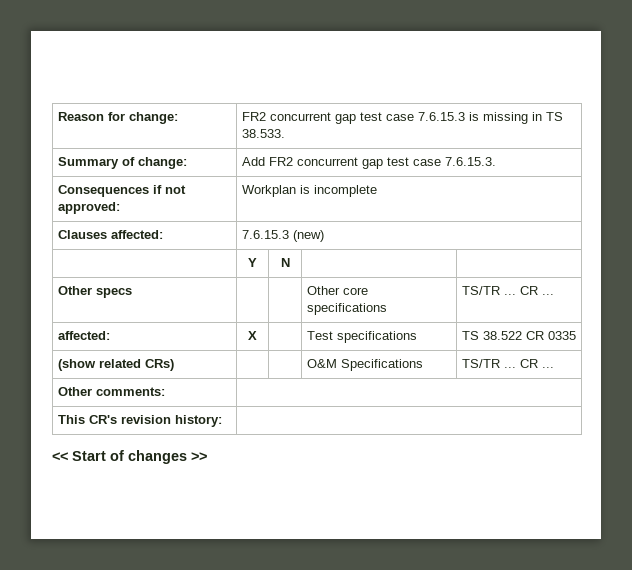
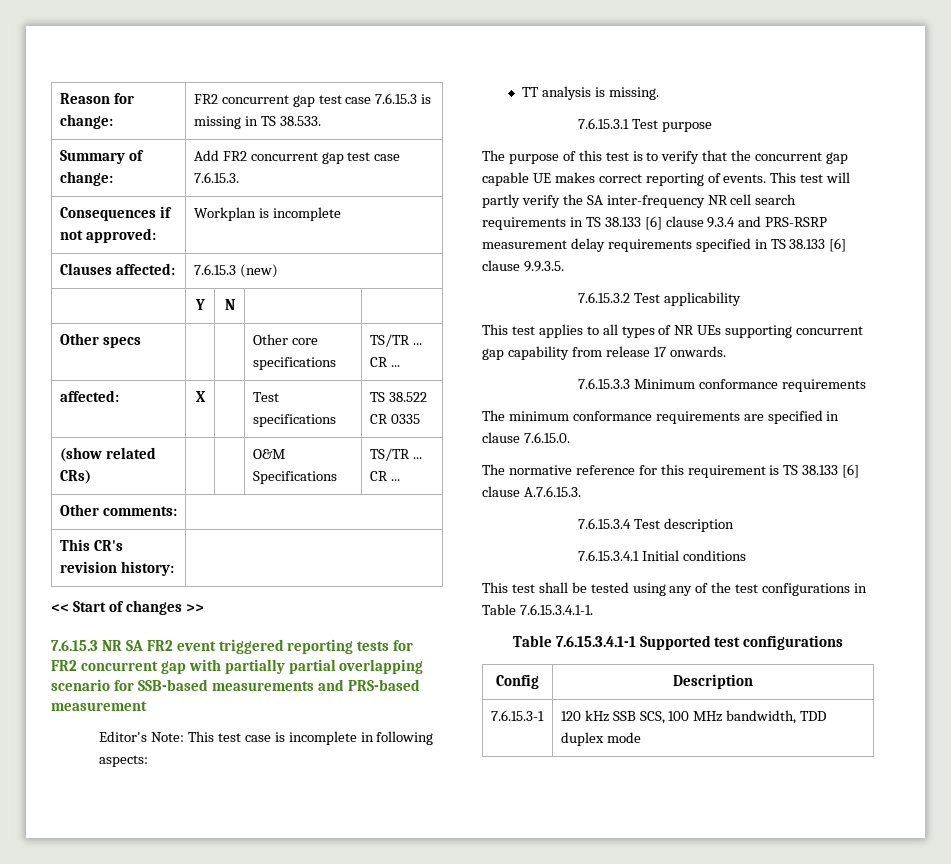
(207, 456) none -> [51,639,414,654] [51,659,424,674] [51,679,420,691] [51,701,147,711] [99,731,434,745] [99,755,149,767] [522,86,659,100] [578,118,713,132] [482,150,849,164] [482,172,851,186] [482,194,797,208] [482,216,828,230] [482,238,847,252] [482,260,564,272] [578,292,742,306] [482,324,864,338] [482,346,726,360] [578,378,867,392] [482,410,840,424] [482,432,570,443] [482,464,860,478] [482,486,581,497] [578,518,735,532] [578,550,747,561] [482,582,868,596] [482,604,593,615] [512,635,844,650] [496,674,539,689] [673,674,753,689] [490,710,544,721] [560,710,827,724] [560,732,641,746] // 7.6.15.3 NR SA FR2 event triggered reporting tests for FR2 concurrent gap with partially partial overlapping scenario for SSB-based measurements and PRS-based measurement // Editor's Note: This test case is incomplete in following aspects: // TT analysis is missing. // 7.6.15.3.1 Test purpose // The purpose of this test is to verify that the concurrent gap capable UE makes correct reporting of events. This test will partly verify the SA inter-frequency NR cell search requirements in TS 38.133 [6] clause 9.3.4 and PRS-RSRP measurement delay requirements specified in TS 38.133 [6] clause 9.9.3.5. // 7.6.15.3.2 Test applicability // This test applies to all types of NR UEs supporting concurrent gap capability from release 17 onwards. // 7.6.15.3.3 Minimum conformance requirements // The minimum conformance requirements are specified in clause 7.6.15.0. // The normative reference for this requirement is TS 38.133 [6] clause A.7.6.15.3. // 7.6.15.3.4 Test description // 7.6.15.3.4.1 Initial conditions // This test shall be tested using any of the test configurations in Table 7.6.15.3.4.1-1. // Table 7.6.15.3.4.1-1 Supported test configurations // Config | Description // 7.6.15.3-1 | 120 kHz SSB SCS, 100 MHz bandwidth, TDD duplex mode

